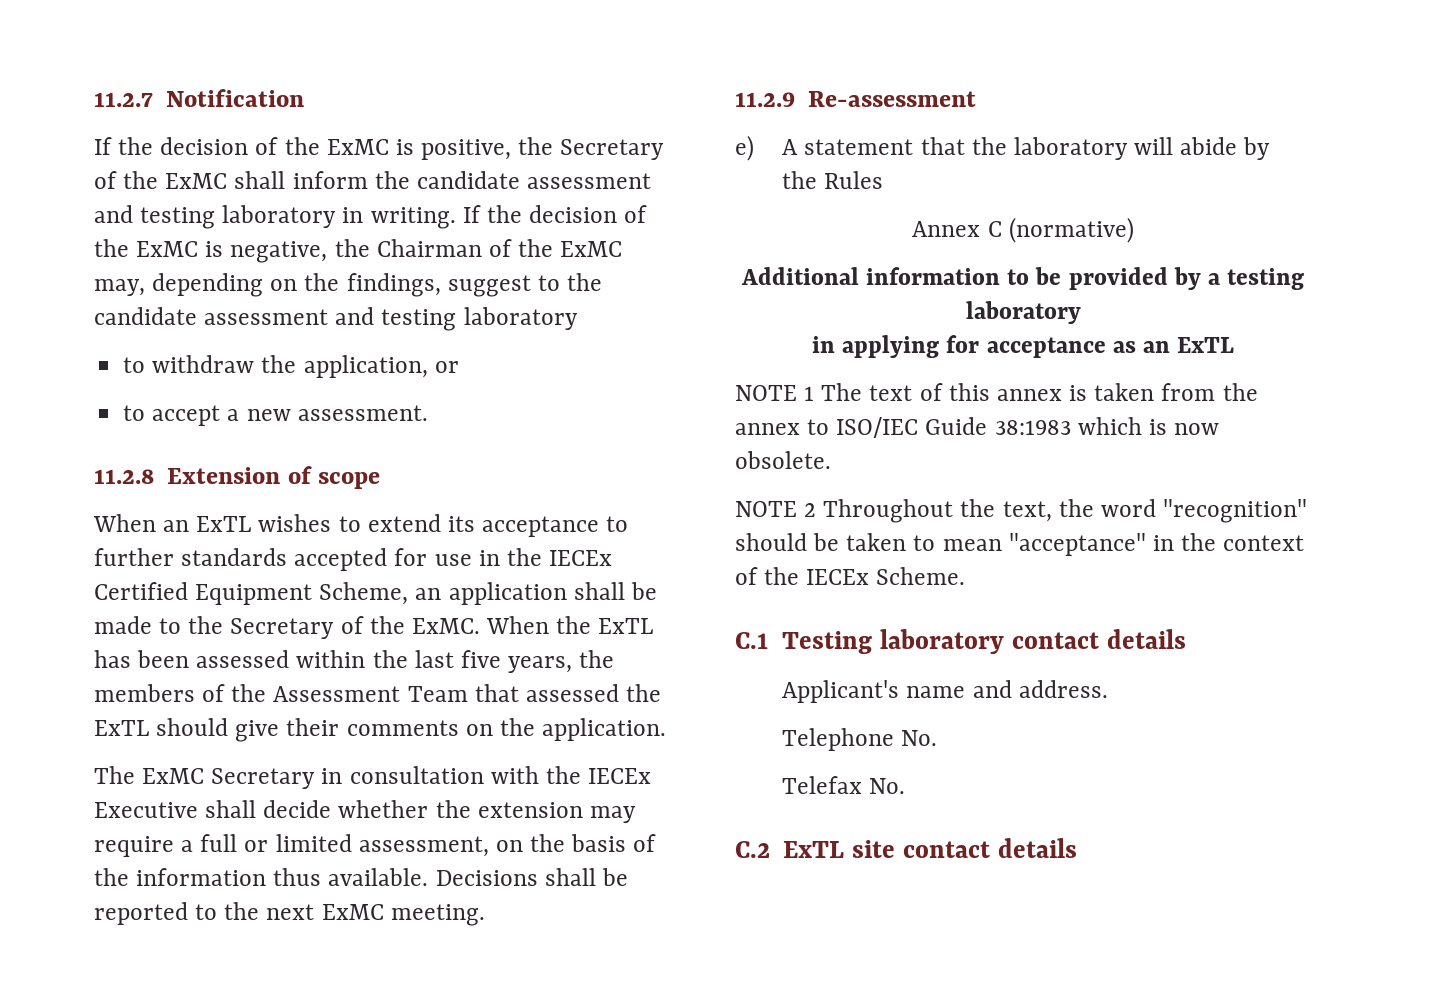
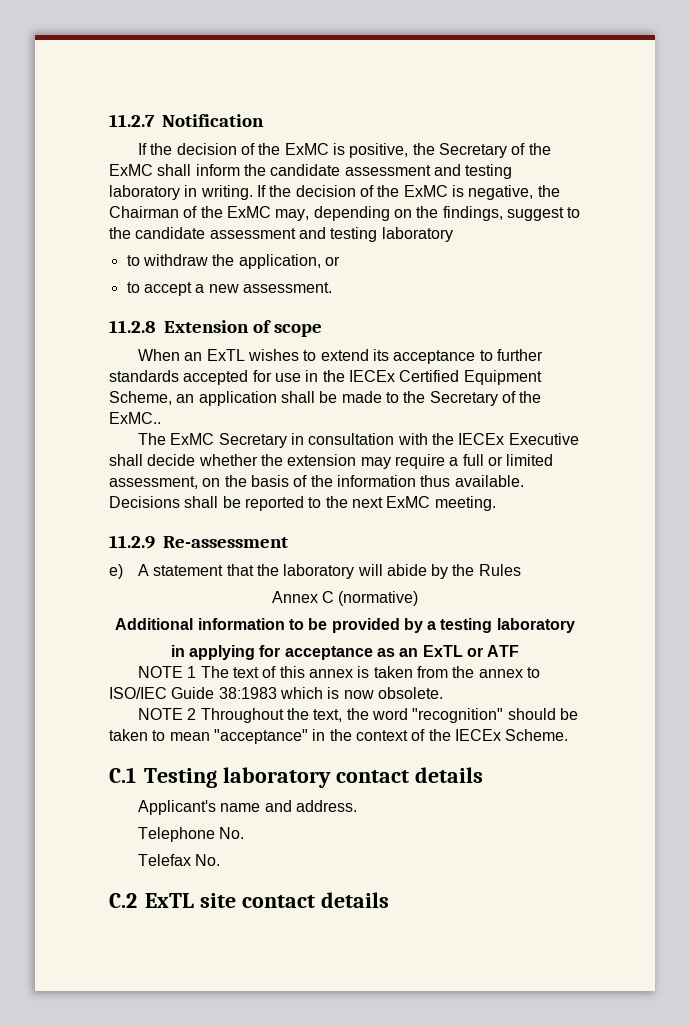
[411,616,654,634] [94,650,615,673] [94,684,662,702] [94,718,667,742] ExMC. When the ExTL has been assessed within the last five years, the members of the Assessment Team that assessed the ExTL should give their comments on the application. -> [109,412,161,424] ExMC..
(1234, 345) none -> [466,645,520,657] or ATF

